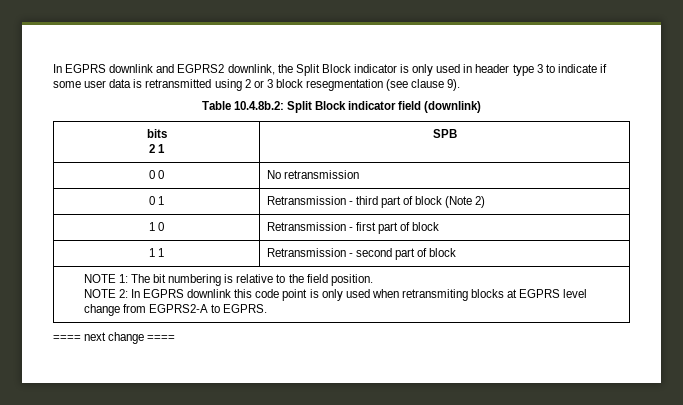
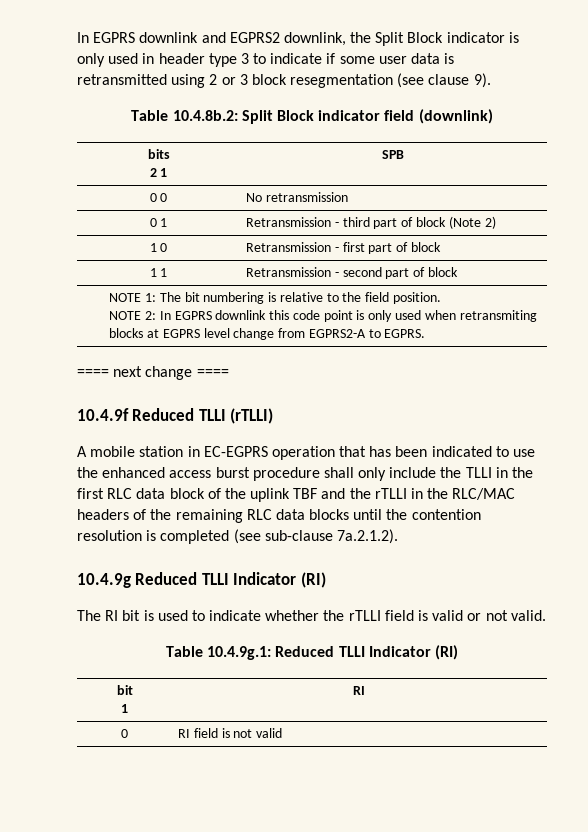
(176, 338) none -> [77,408,274,424] [77,446,536,460] [77,467,534,481] [77,488,516,502] [77,509,481,523] [77,529,398,544] [77,572,326,588] [77,610,546,621] [166,645,458,660] [116,685,133,695] [121,704,128,713] [353,686,365,695] [121,729,128,738] [178,728,283,738] // 10.4.9f Reduced TLLI (rTLLI) // A mobile station in EC-EGPRS operation that has been indicated to use the enhanced access burst procedure shall only include the TLLI in the first RLC data block of the uplink TBF and the rTLLI in the RLC/MAC headers of the remaining RLC data blocks until the contention resolution is completed (see sub-clause 7a.2.1.2). // 10.4.9g Reduced TLLI Indicator (RI) // The RI bit is used to indicate whether the rTLLI field is valid or not valid. // Table 10.4.9g.1: Reduced TLLI Indicator (RI) // bit // 1 | RI // 0 | RI field is not valid

